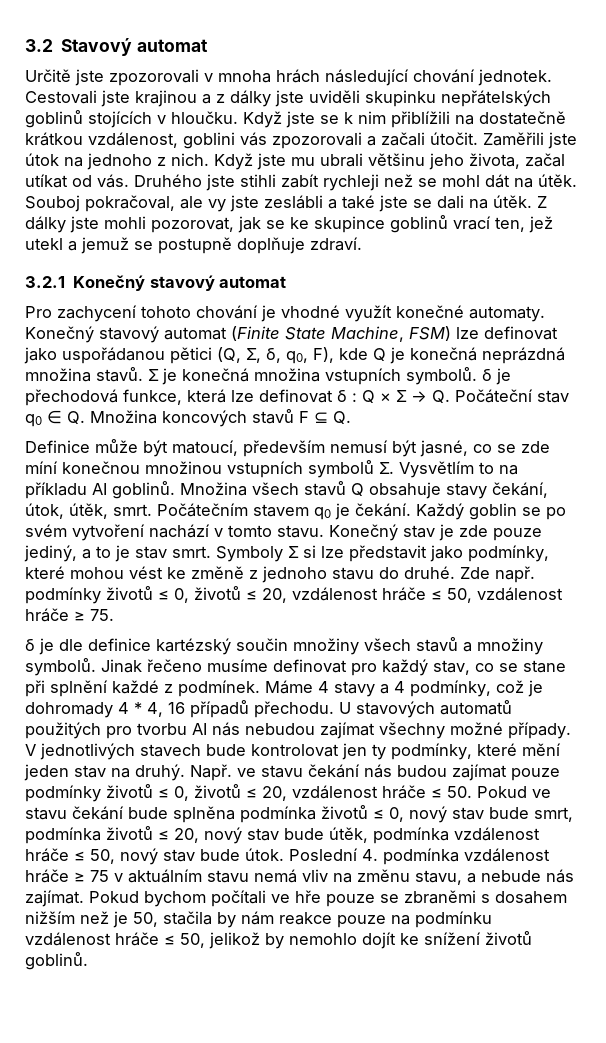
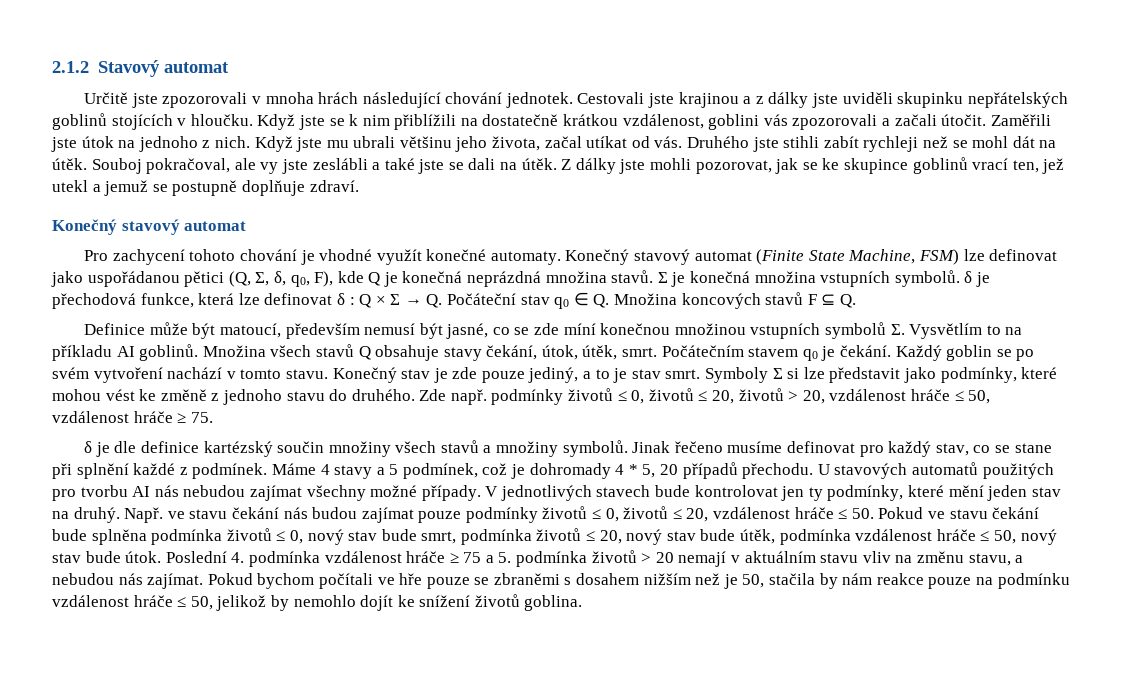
[25,39,53,52] 3.2 -> [52,61,89,73] 2.1.2
[25,276,65,288] 3.2.1 -> (359, 186) none
[404,566,455,579] druhé. -> [351,389,415,401] druhého.
(287, 595) none -> [738,388,825,404] životů > 20,
[394,680,491,697] 4 podmínky, -> [389,463,478,479] 5 podmínek,
[147,702,185,717] 4, 16 -> [642,464,679,478] 5, 20
(109, 876) none -> [485,550,727,567] a 5. podmínka životů > 20 nemají
[254,869,297,883] nemá -> (859, 558) none
[481,870,541,882] nebude -> [52,573,114,585] nebudou
[25,952,88,970] goblinů. -> [524,595,583,611] goblina.

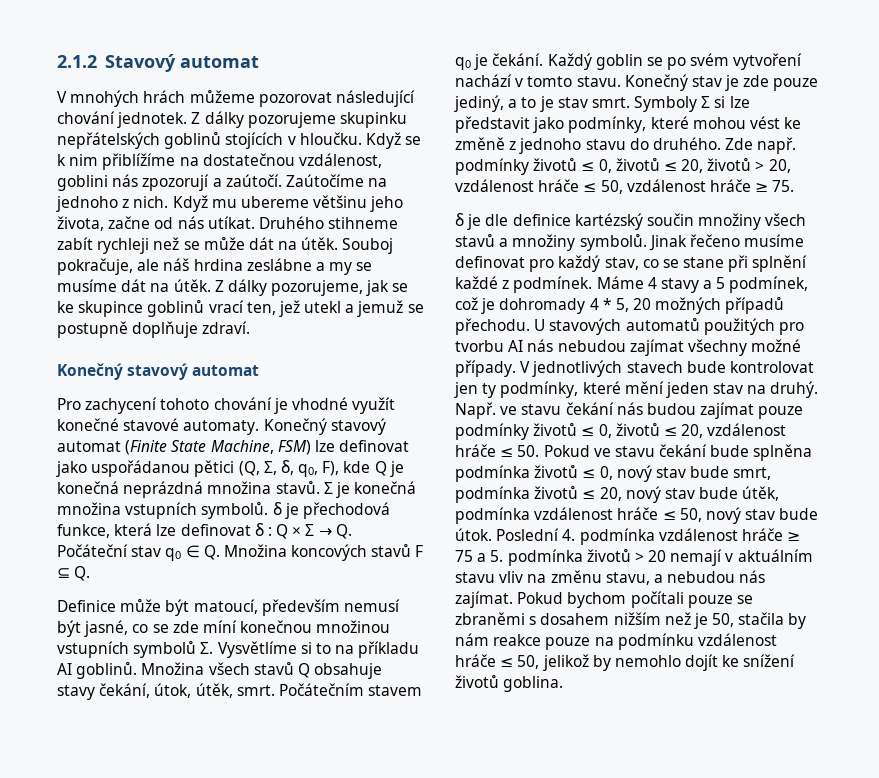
[84,92,893,108] Určitě jste zpozorovali v mnoha hrách následující chování jednotek. Cestovali jste krajinou a z dálky jste uviděli -> [57,90,415,107] [57,111,336,128] V mnohých hrách můžeme pozorovat následující chování jednotek. Z dálky pozorujeme
[298,115,325,130] jste -> (401, 140) none
[394,114,1051,130] [51,136,114,152] přiblížili na dostatečně krátkou vzdálenost, goblini vás zpozorovali a začali útočit. Zaměřili jste útok -> [102,153,382,170] [57,174,364,191] přiblížíme na dostatečnou vzdálenost, goblini nás zpozorují a zaútočí. Zaútočíme
[296,136,820,152] jste mu ubrali většinu jeho života, začal utíkat od vás. Druhého jste stihli -> [211,195,404,212] [57,216,399,231] mu ubereme většinu jeho života, začne od nás utíkat. Druhého stihneme
[972,136,1009,148] mohl -> [203,237,245,250] může
[146,158,496,174] pokračoval, ale vy jste zeslábli a také jste se dali -> [57,258,373,275] [57,279,147,292] pokračuje, ale náš hrdina zeslábne a my se musíme dát
[619,158,772,174] jste mohli pozorovat, -> [271,280,364,296] pozorujeme,
(487, 255) none -> [123,418,180,431] stavové
[909,323,983,339] Vysvětlím -> [217,641,312,658] Vysvětlíme si
(679, 469) none -> [655,297,722,314] možných
[377,573,423,585] ve hře -> (684, 599) none

